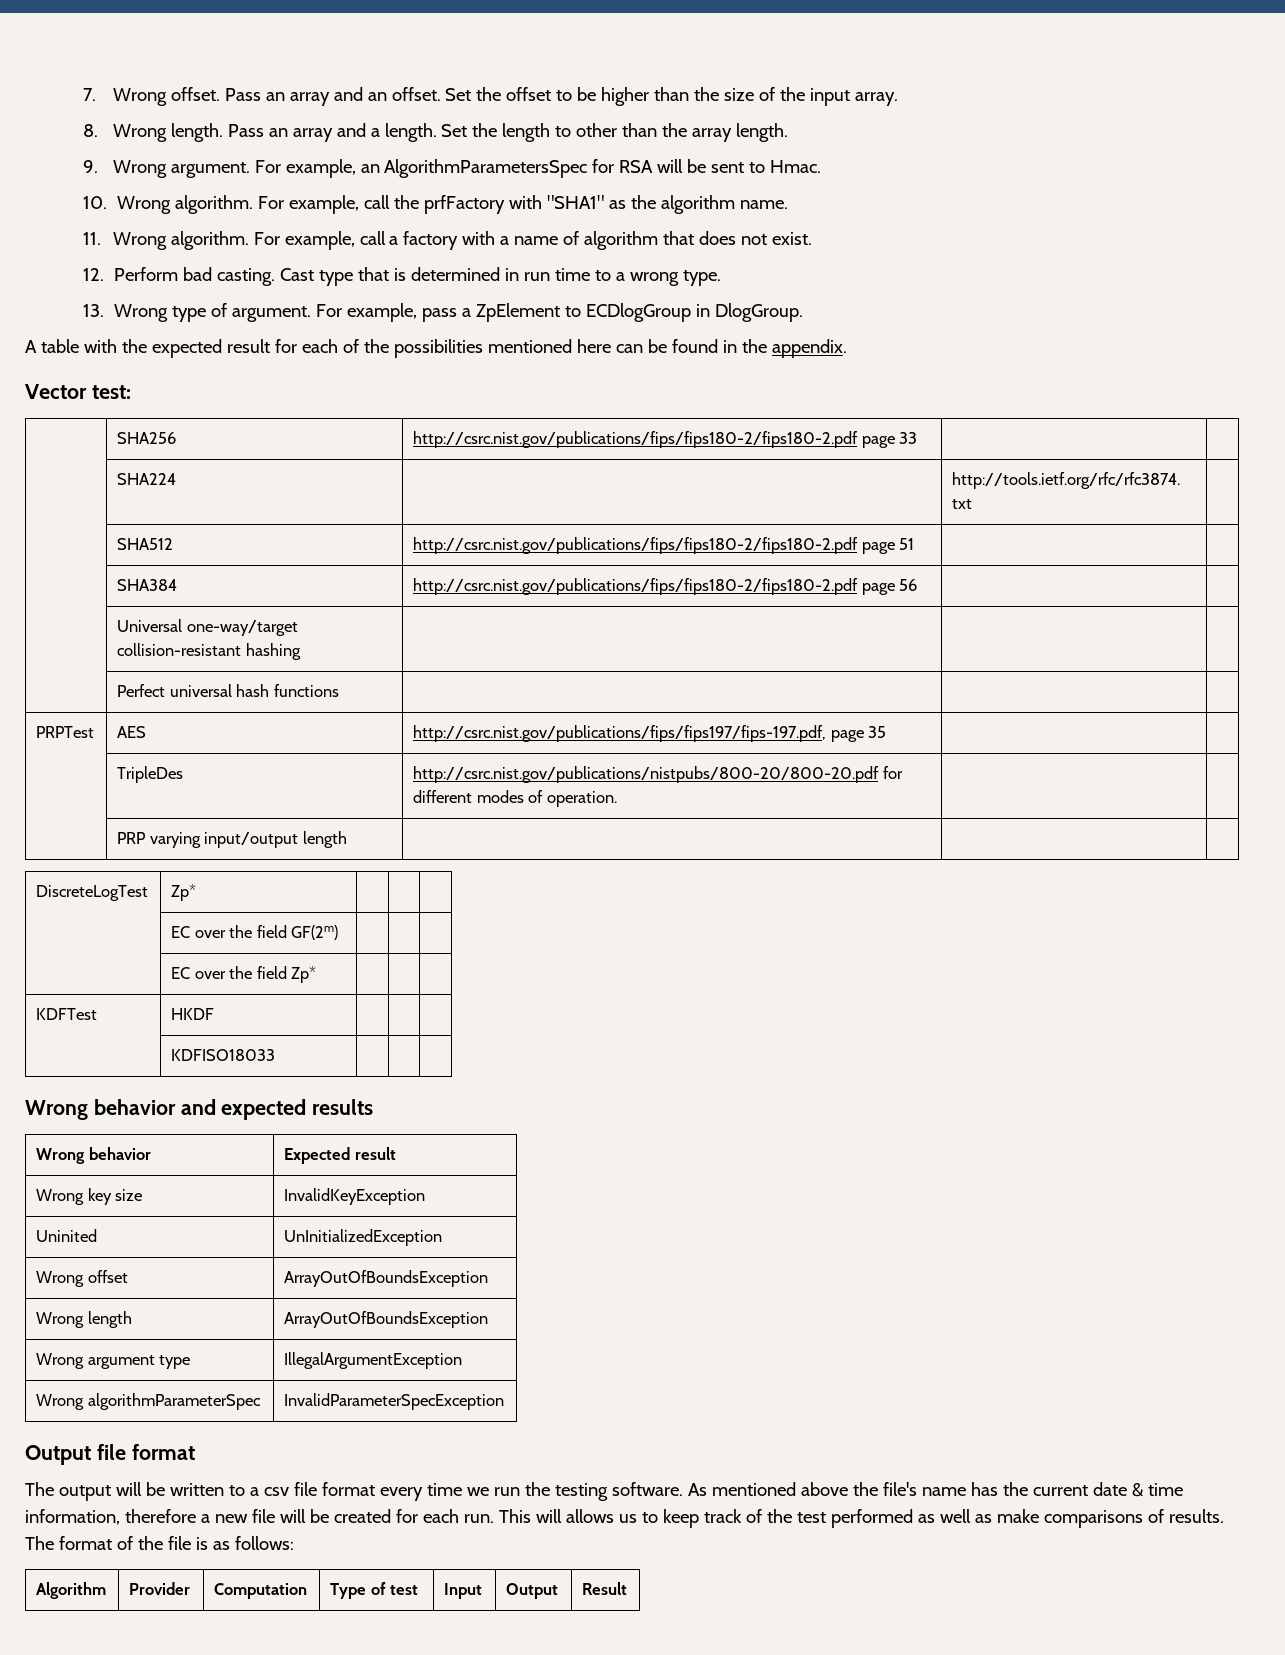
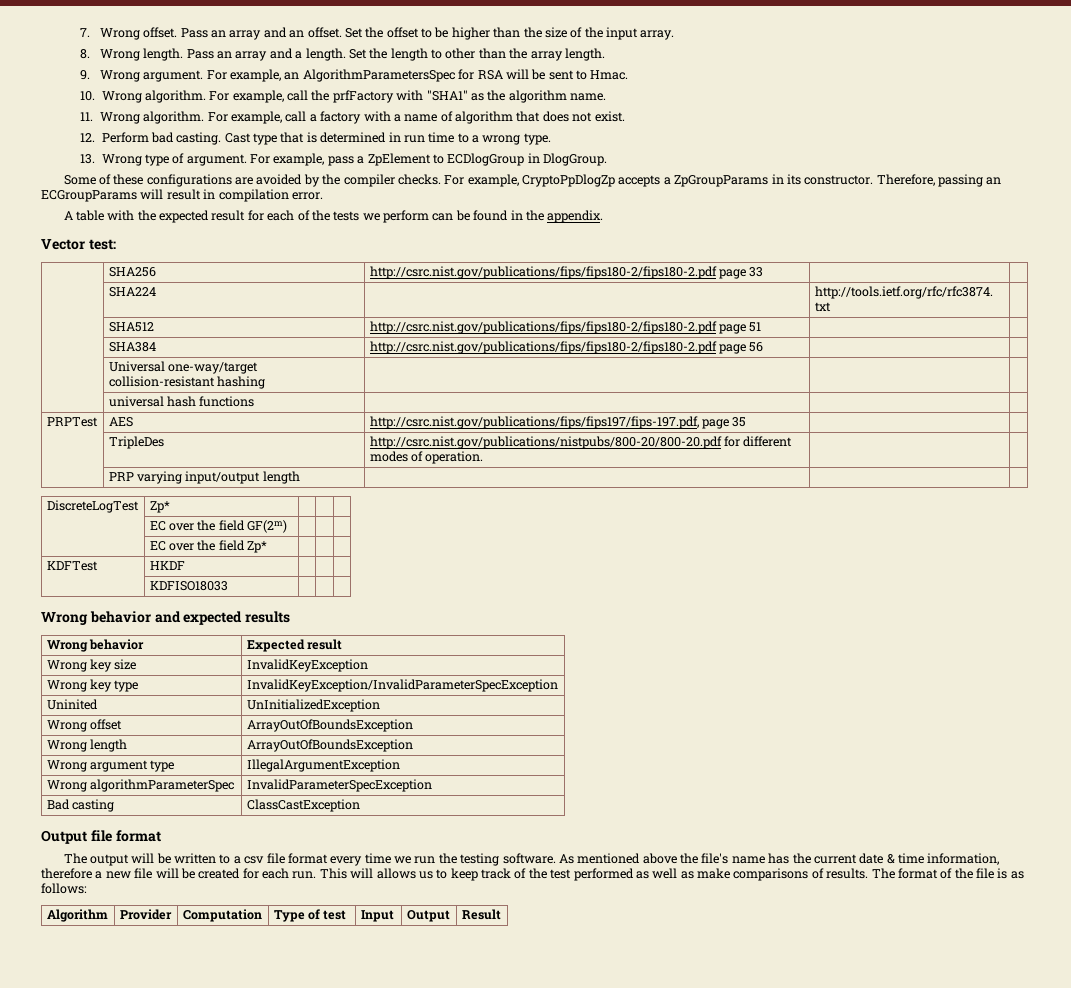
(803, 312) none -> [63,174,1002,187] [41,189,323,202] // Some of these configurations are avoided by the compiler checks. For example, CryptoPpDlogZp accepts a ZpGroupParams in its constructor. Therefore, passing an ECGroupParams will result in compilation error.
[393,339,611,358] possibilities mentioned here -> [333,210,430,223] tests we perform
[117,684,166,697] Perfect -> (266, 382) none
(426, 1196) none -> [46,679,139,692] [246,679,558,692] // Wrong key type | InvalidKeyException/InvalidParameterSpecException
(505, 1401) none -> [46,799,115,812] [246,799,360,812] // Bad casting | ClassCastException

